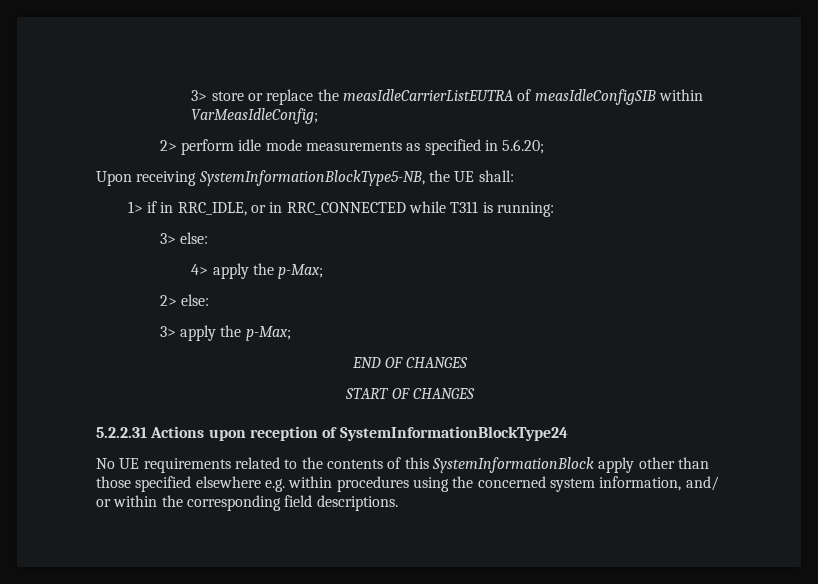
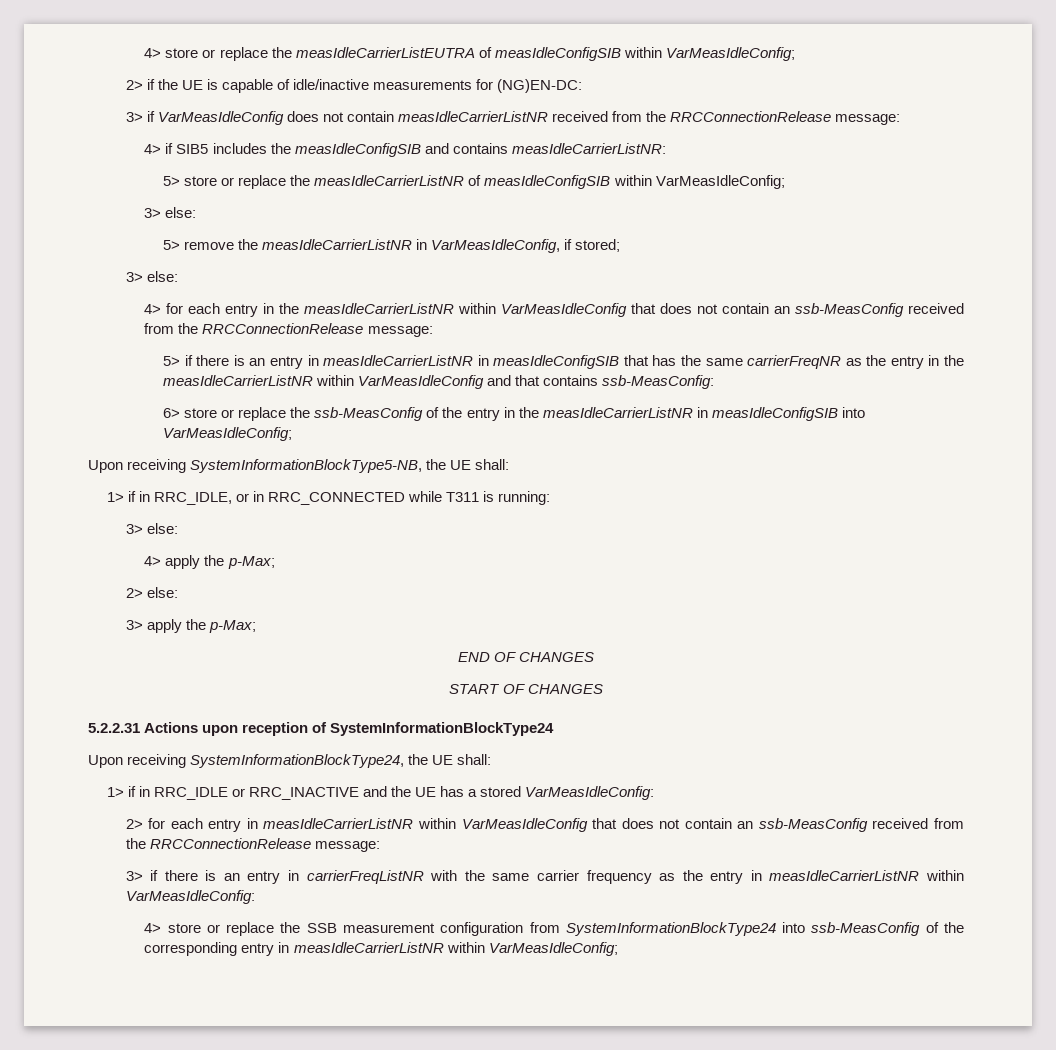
[191,90,208,101] 3> -> [144,48,162,58] 4>
[180,139,545,155] perform idle mode measurements as specified in 5.6.20; -> [146,79,583,93] [125,111,901,125] [144,143,666,157] [163,175,785,189] [144,207,197,218] [163,239,621,253] [125,271,178,282] [144,303,964,317] [144,323,433,337] [163,355,964,369] [163,375,715,389] [163,407,865,421] [163,427,293,441] if the UE is capable of idle/inactive measurements for (NG)EN-DC: // 3> if VarMeasIdleConfig does not contain measIdleCarrierListNR received from the RRCConnectionRelease message: // 4> if SIB5 includes the measIdleConfigSIB and contains measIdleCarrierListNR: // 5> store or replace the measIdleCarrierListNR of measIdleConfigSIB within VarMeasIdleConfig; // 3> else: // 5> remove the measIdleCarrierListNR in VarMeasIdleConfig, if stored; // 3> else: // 4> for each entry in the measIdleCarrierListNR within VarMeasIdleConfig that does not contain an ssb-MeasConfig received from the RRCConnectionRelease message: // 5> if there is an entry in measIdleCarrierListNR in measIdleConfigSIB that has the same carrierFreqNR as the entry in the measIdleCarrierListNR within VarMeasIdleConfig and that contains ssb-MeasConfig: // 6> store or replace the ssb-MeasConfig of the entry in the measIdleCarrierListNR in measIdleConfigSIB into VarMeasIdleConfig;
[96,457,709,473] [96,476,719,492] [96,495,398,511] No UE requirements related to the contents of this SystemInformationBlock apply other than those specified elsewhere e.g. within procedures using the concerned system information, and/ or within the corresponding field descriptions. -> [88,754,492,768] [106,786,655,800] [125,818,965,832] [125,838,380,852] [125,870,964,884] [125,890,255,904] [144,922,965,936] [144,942,618,956] Upon receiving SystemInformationBlockType24, the UE shall: // 1> if in RRC_IDLE or RRC_INACTIVE and the UE has a stored VarMeasIdleConfig: // 2> for each entry in measIdleCarrierListNR within VarMeasIdleConfig that does not contain an ssb-MeasConfig received from the RRCConnectionRelease message: // 3> if there is an entry in carrierFreqListNR with the same carrier frequency as the entry in measIdleCarrierListNR within VarMeasIdleConfig: // 4> store or replace the SSB measurement configuration from SystemInformationBlockType24 into ssb-MeasConfig of the corresponding entry in measIdleCarrierListNR within VarMeasIdleConfig;

